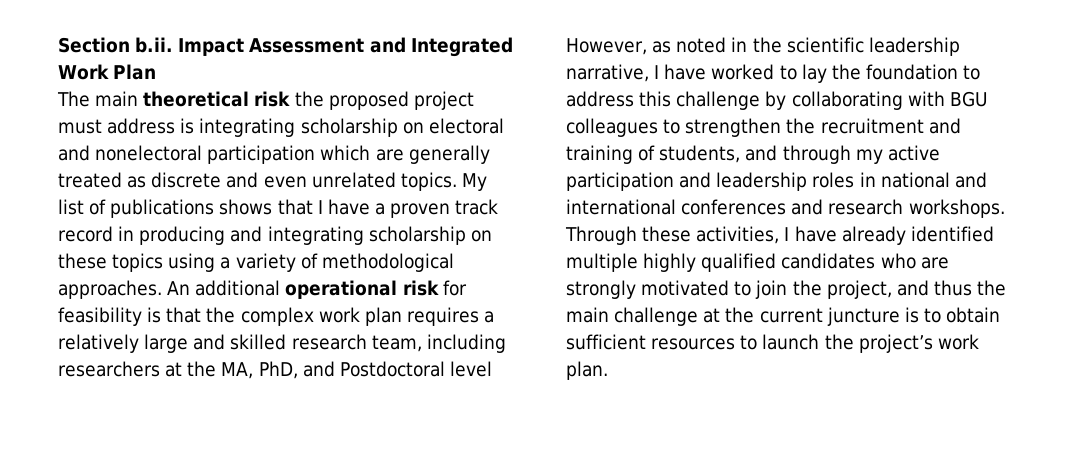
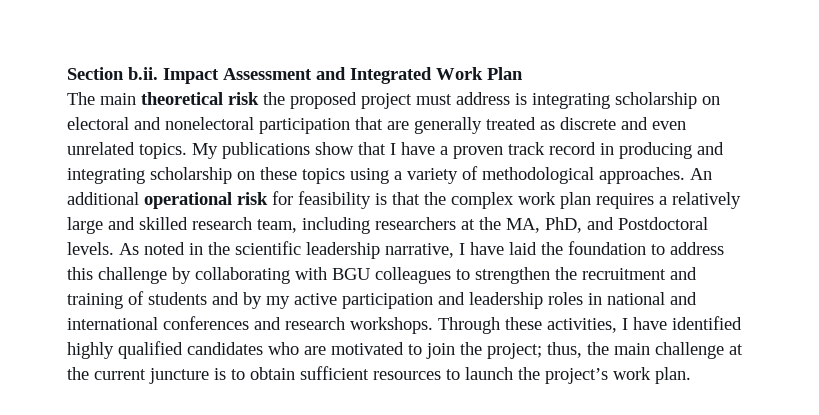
[320,145,371,161] which -> [355,117,383,130] that
[58,199,273,218] list of publications shows -> [222,142,354,159] publications show
[449,361,492,377] [566,38,672,55] level However, as -> [67,242,139,255] levels. As
[711,64,827,83] worked to lay -> [509,242,537,255] laid
[659,145,851,164] students, and through -> [148,292,262,309] students and by
[841,226,994,245] [566,253,638,272] already identified multiple -> [672,316,742,330] identified
[566,280,636,299] strongly -> (326, 350) none
[826,280,972,299] project, and thus -> [487,342,582,359] project; thus,

